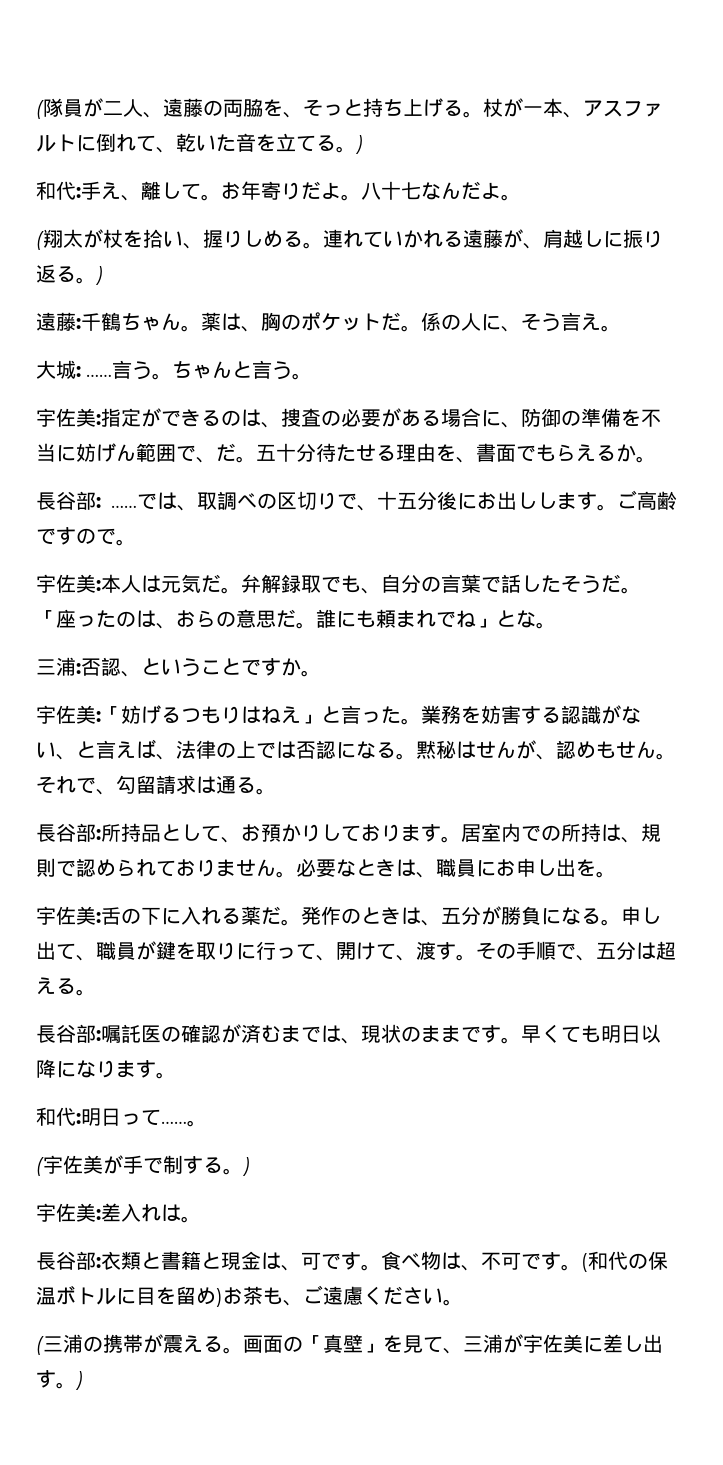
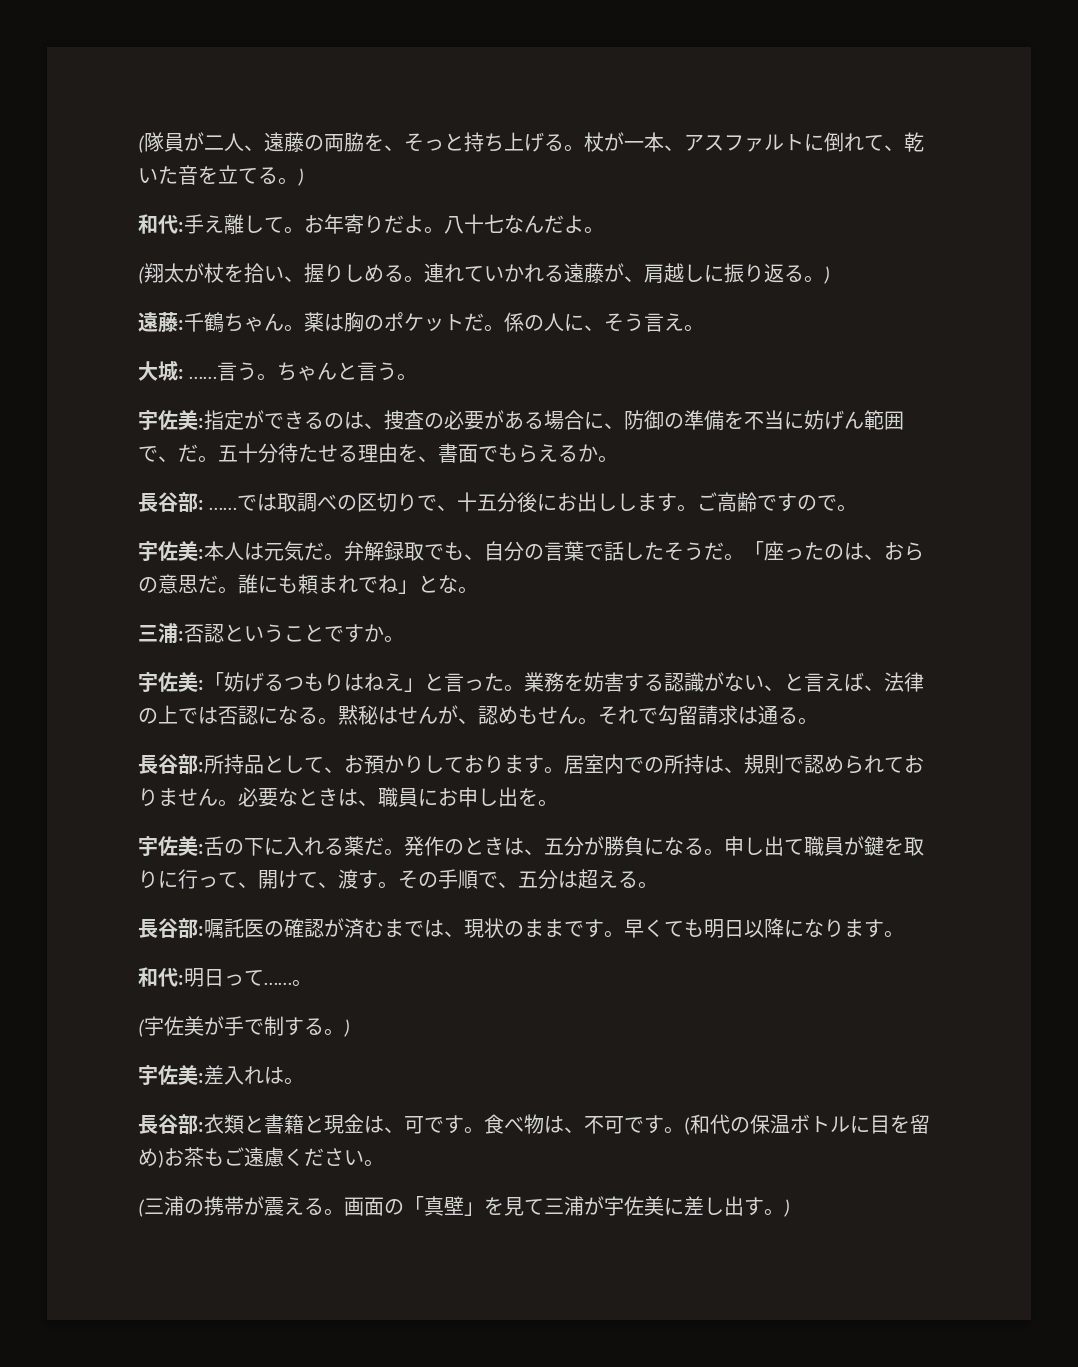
[121,195,141,201] 、 -> (224, 224) none
[241,326,261,332] 、 -> (344, 322) none
[177,505,198,511] 、 -> (278, 502) none
[121,671,141,677] 、 -> (224, 633) none
[96,789,116,795] 、 -> (658, 716) none
[76,955,96,961] 、 -> (804, 847) none
[283,1300,303,1306] 、 -> (224, 1157) none
[443,1348,463,1354] 、 -> (544, 1207) none

